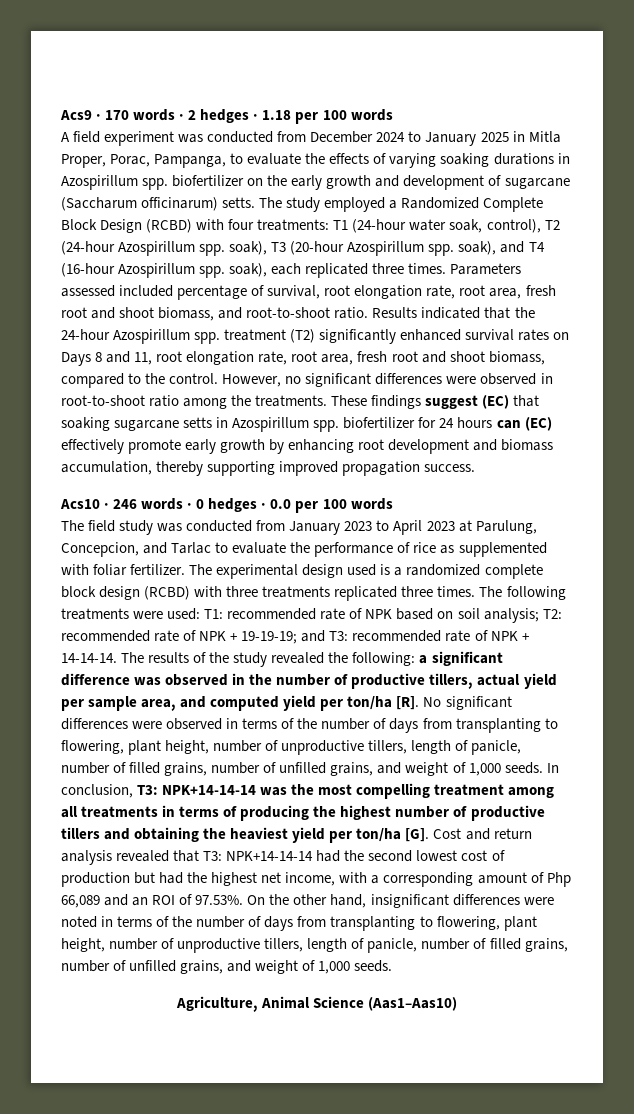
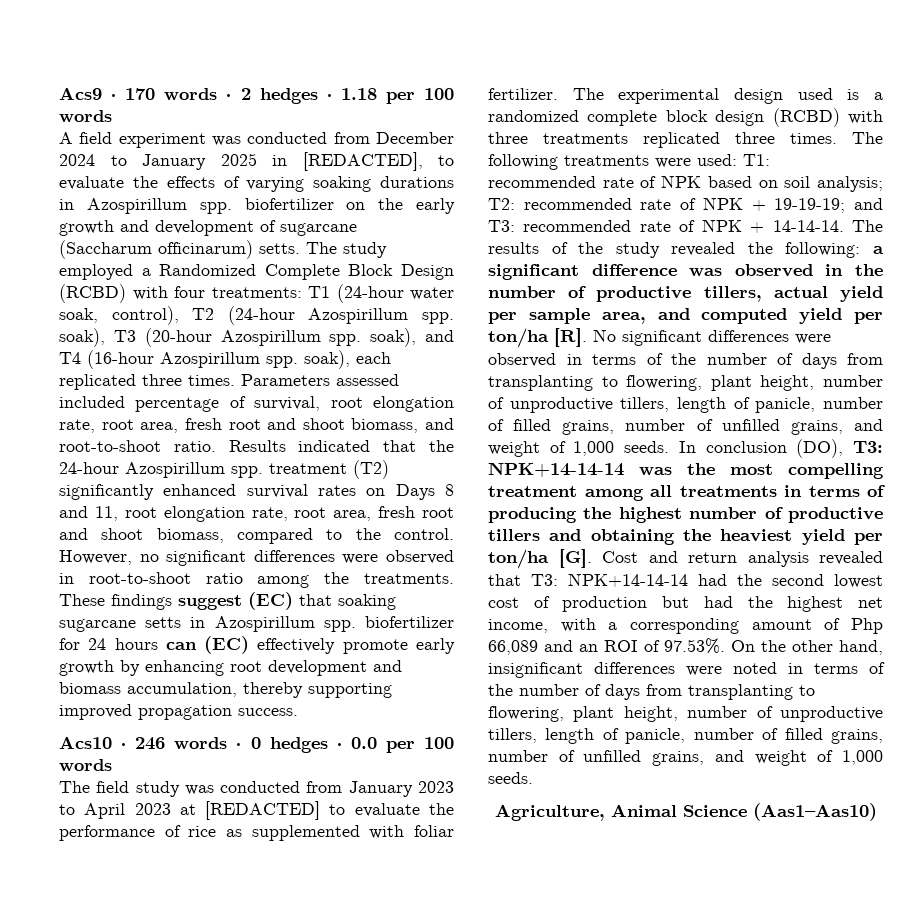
[528,131,561,143] [61,154,227,168] Mitla Proper, Porac, Pampanga, -> [302,152,423,171] [REDACTED],
[475,520,537,534] [61,542,212,557] Parulung, Concepcion, and Tarlac -> [205,801,321,820] [REDACTED]
[61,784,133,798] conclusion, -> [705,439,844,458] conclusion (DO),

